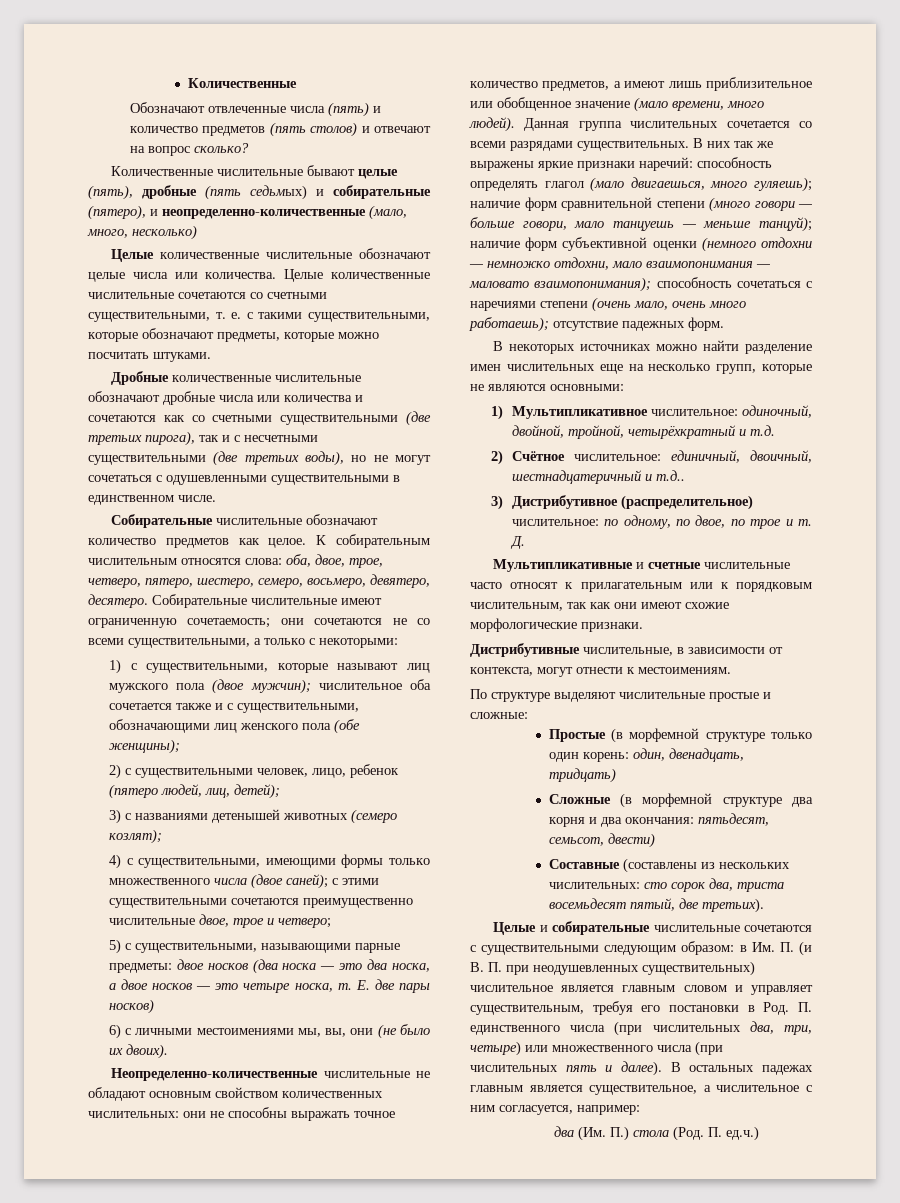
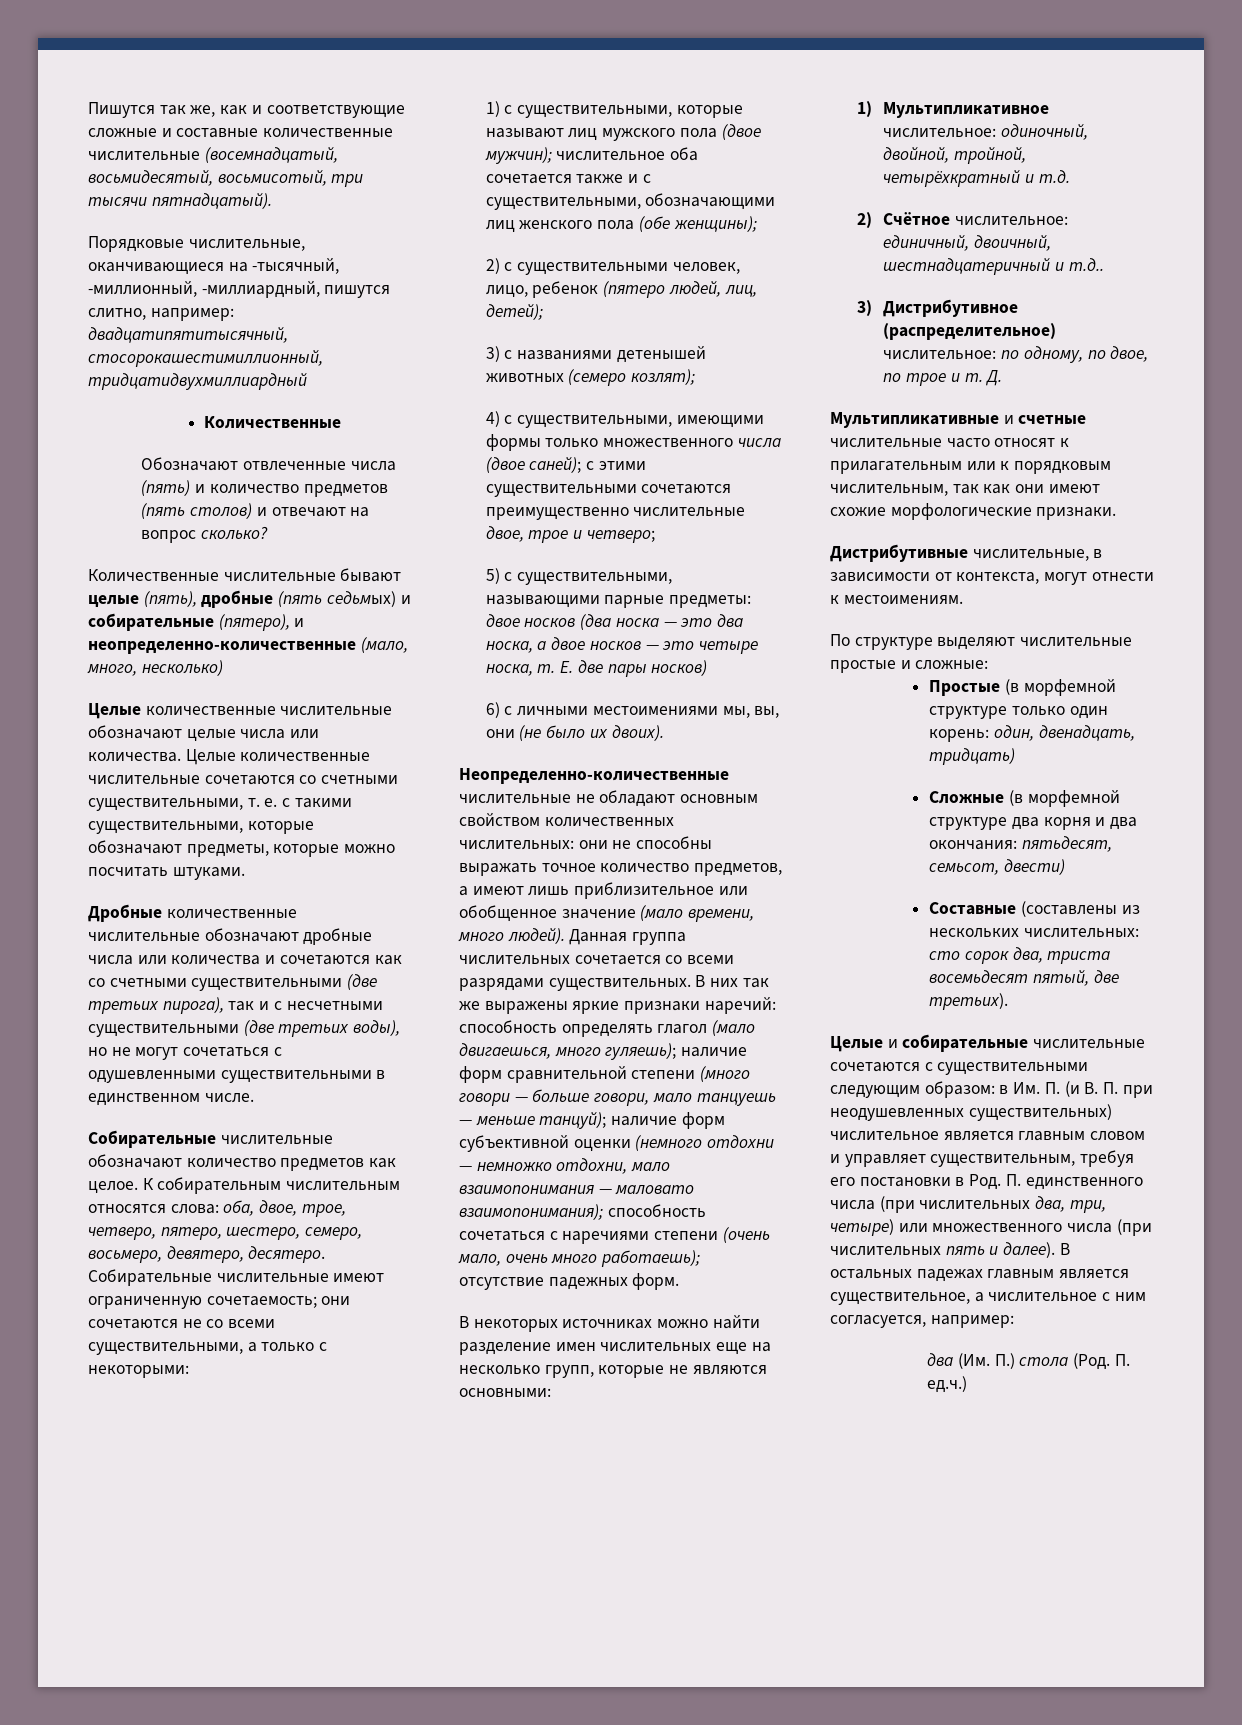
(187, 83) none -> [88,102,405,118] [88,128,394,138] [88,147,338,163] [88,170,364,187] [88,193,272,209] [88,236,305,252] [88,258,340,275] [88,281,391,298] [88,308,234,321] [88,327,288,343] [88,350,323,367] [88,373,307,390] Пишутся так же, как и соответствующие сложные и составные количественные числительные (восемнадцатый, восьмидесятый, восьмисотый, три тысячи пятнадцатый). // Порядковые числительные, оканчивающиеся на -тысячный, -миллионный, -миллиардный, пишутся слитно, например: двадцатипятитысячный, стосорокашестимиллионный, тридцатидвухмиллиардный //

